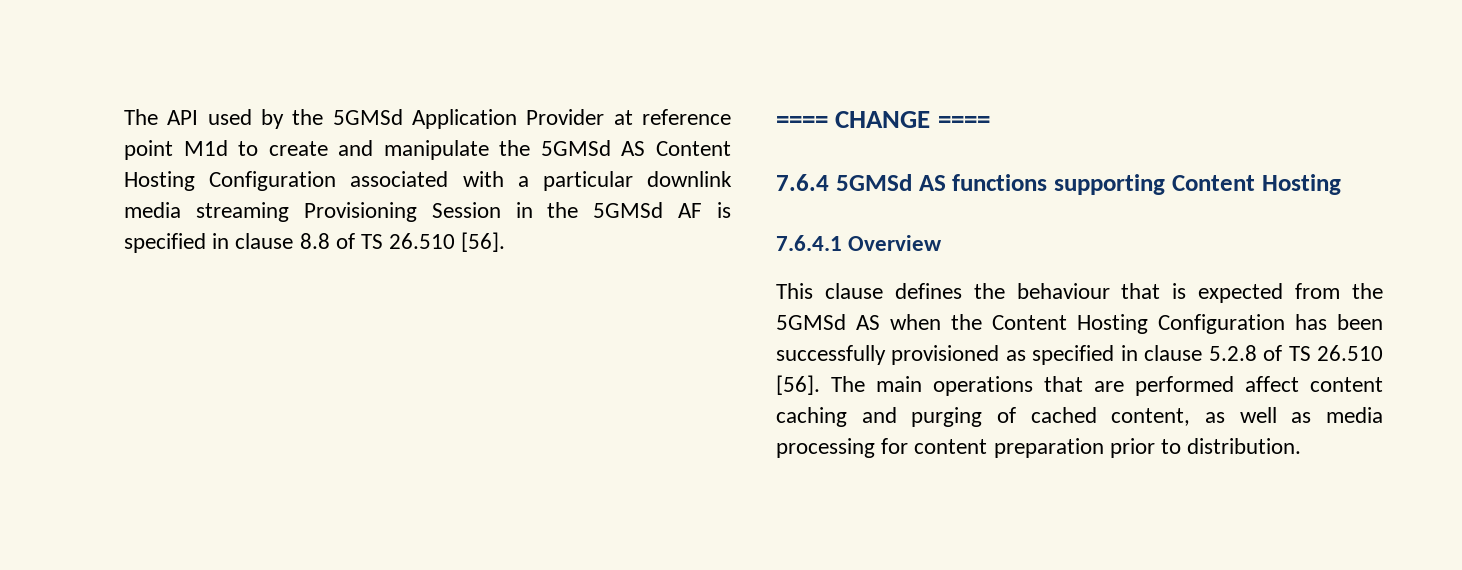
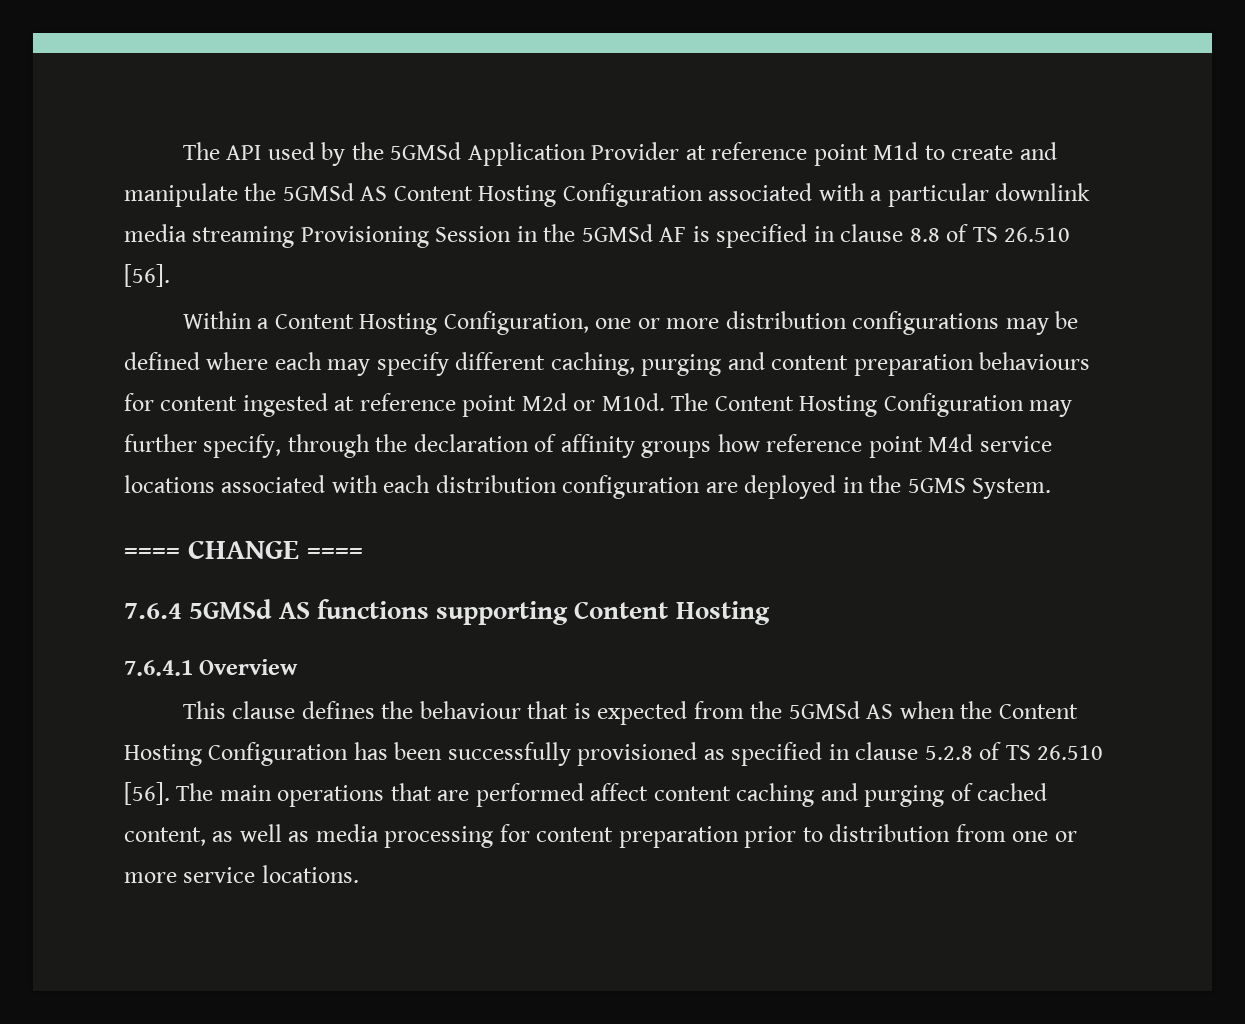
(506, 242) none -> [183,311,1079,335] [124,352,1091,376] [124,393,1073,417] [124,434,1052,458] [124,475,1052,499] // Within a Content Hosting Configuration, one or more distribution configurations may be defined where each may specify different caching, purging and content preparation behaviours for content ingested at reference point M2d or M10d. The Content Hosting Configuration may further specify, through the declaration of affinity groups how reference point M4d service locations associated with each distribution configuration are deployed in the 5GMS System.
[1187,438,1302,454] distribution. -> [829,824,1077,842] [124,865,359,883] distribution from one or more service locations.

